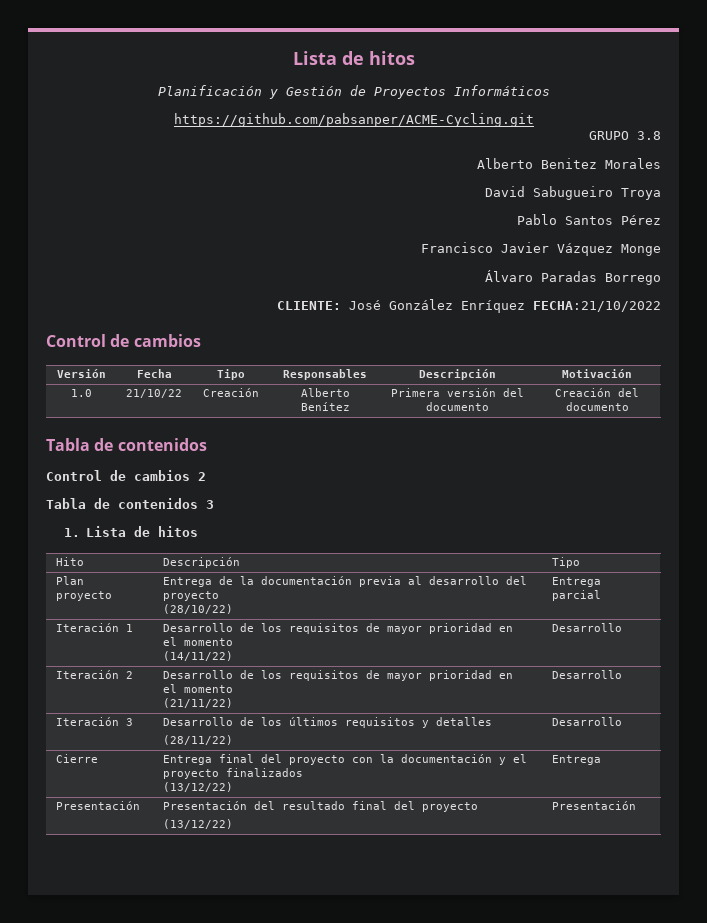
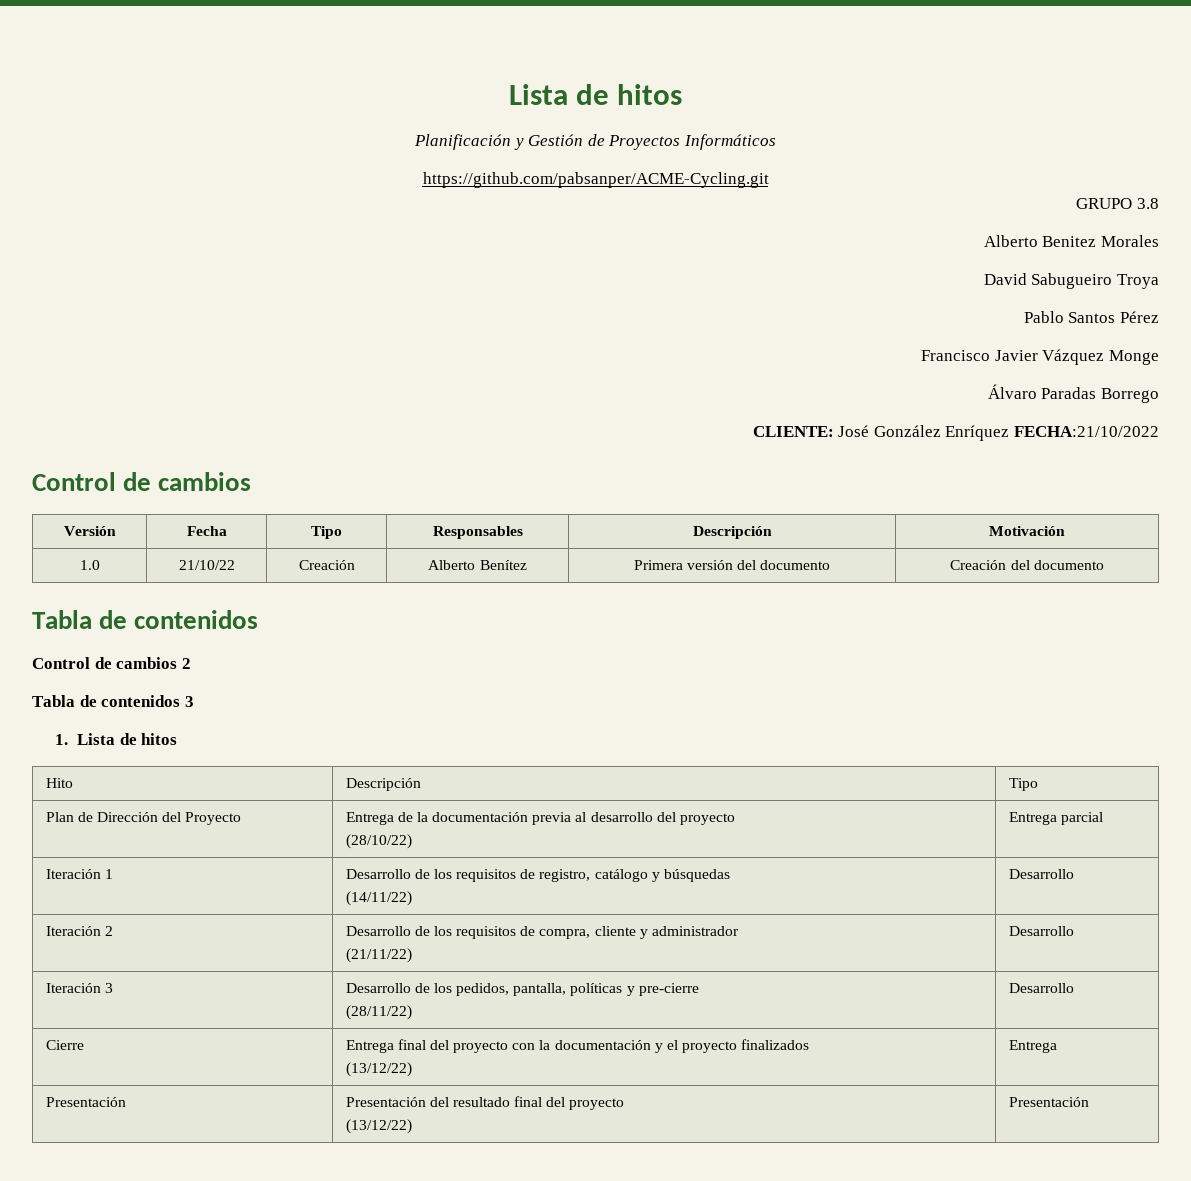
[55,591,112,601] proyecto -> [77,812,242,825] de Dirección del Proyecto
[386,623,513,634] [162,637,233,646] mayor prioridad en el momento -> [539,869,731,882] registro, catálogo y búsquedas
[386,670,513,681] [162,684,233,693] mayor prioridad en el momento -> [539,926,740,939] compra, cliente y administrador
[288,717,492,728] últimos requisitos y detalles -> [456,983,699,996] pedidos, pantalla, políticas y pre-cierre

